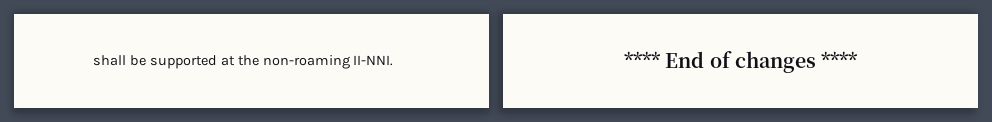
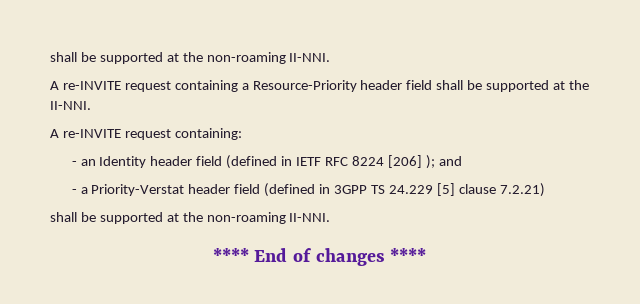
[93,55,394,69] shall be supported at the non-roaming II-NNI. -> [50,52,331,64] [50,80,589,92] [50,101,91,110] [50,128,242,140] [71,155,462,169] [71,183,545,197] [50,212,331,224] shall be supported at the non-roaming II-NNI. // A re-INVITE request containing a Resource-Priority header field shall be supported at the II-NNI. // A re-INVITE request containing: // - an Identity header field (defined in IETF RFC 8224 [206] ); and // - a Priority-Verstat header field (defined in 3GPP TS 24.229 [5] clause 7.2.21) // shall be supported at the non-roaming II-NNI.

